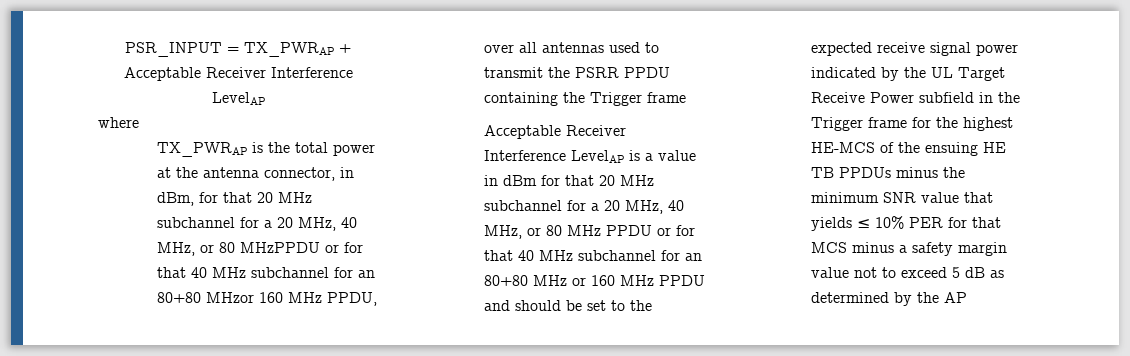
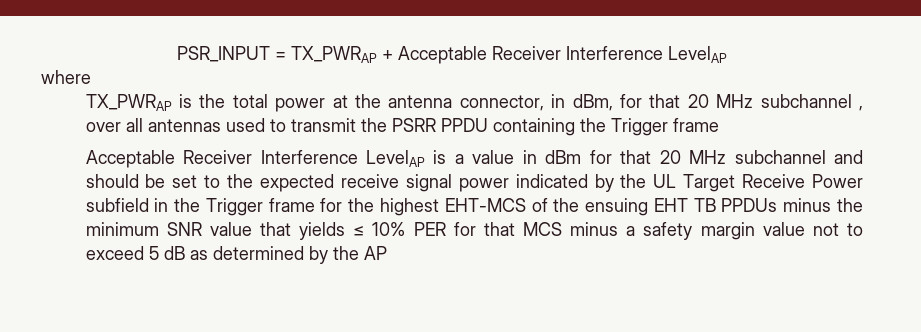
[239,217,357,231] [156,242,363,256] [156,267,375,278] [156,292,377,306] for a 20 MHz, 40 MHz, or 80 MHzPPDU or for that 40 MHz subchannel for an 80+80 MHzor 160 MHz PPDU, -> [858,106,863,111] ,
[566,200,684,214] [483,225,695,239] [483,250,702,261] [483,275,705,286] for a 20 MHz, 40 MHz, or 80 MHz PPDU or for that 40 MHz subchannel for an 80+80 MHz or 160 MHz PPDU -> (826, 157) none
[810,142,875,153] HE-MCS -> [444,198,526,212] EHT-MCS
[982,142,1006,153] HE -> [653,198,688,212] EHT

